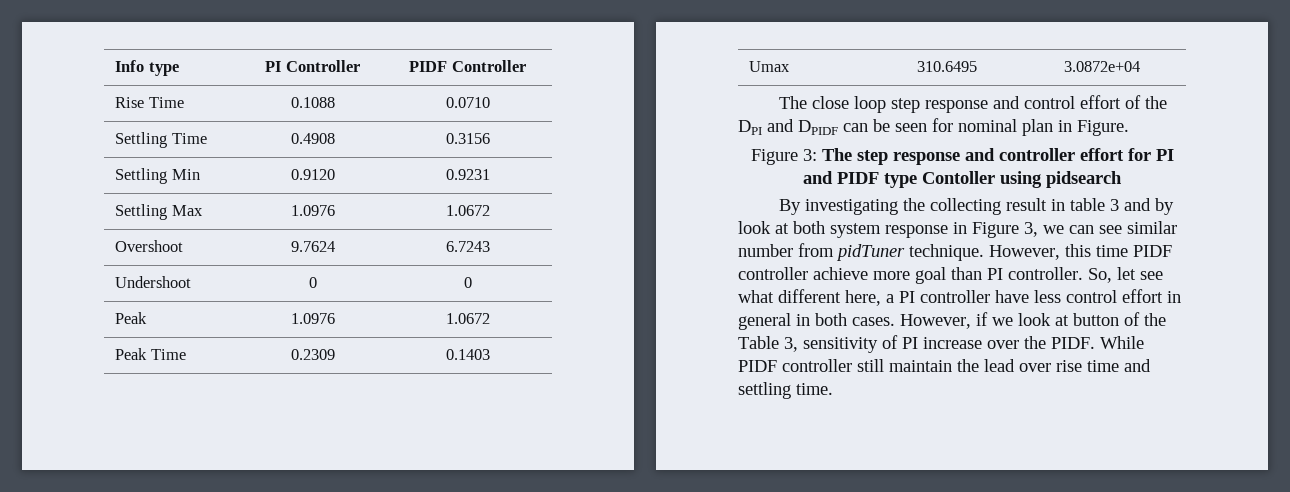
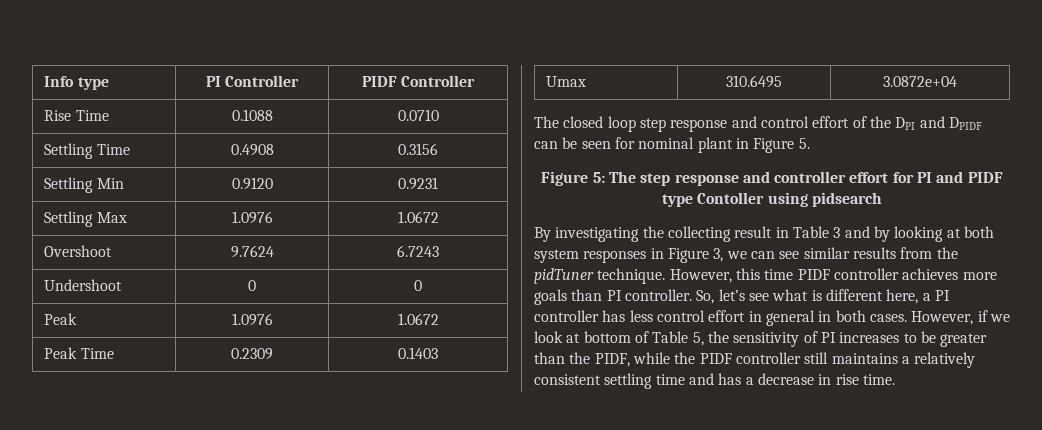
[812,96,850,109] close -> [563,116,604,128] closed
[1022,119,1129,136] [750,149,817,165] plan in Figure. // Figure 3: -> [697,137,810,153] [541,171,605,186] plant in Figure 5. // Figure 5:
[1070,198,1106,211] table -> [792,226,829,238] Table
[738,221,771,234] look -> [894,226,944,242] looking
[885,225,948,238] response -> [583,250,647,263] responses
[738,243,834,257] number from -> [852,247,958,259] results from the
[813,267,946,284] achieve more goal -> [902,268,997,280] [534,289,567,305] achieves more goals
[1117,267,1136,280] let -> [718,289,745,301] let’s
(774, 296) none -> [811,290,822,301] is
[995,290,1029,303] have -> [602,310,626,322] has
[1073,312,1166,326] [738,335,1144,353] [738,359,1151,372] [738,382,791,399] button of the Table 3, sensitivity of PI increase over the PIDF. While PIDF controller still maintain the lead over rise time and settling -> [583,331,988,347] [534,352,976,368] [534,373,859,389] bottom of Table 5, the sensitivity of PI increases to be greater than the PIDF, while the PIDF controller still maintains a relatively consistent settling time and has a decrease in rise

